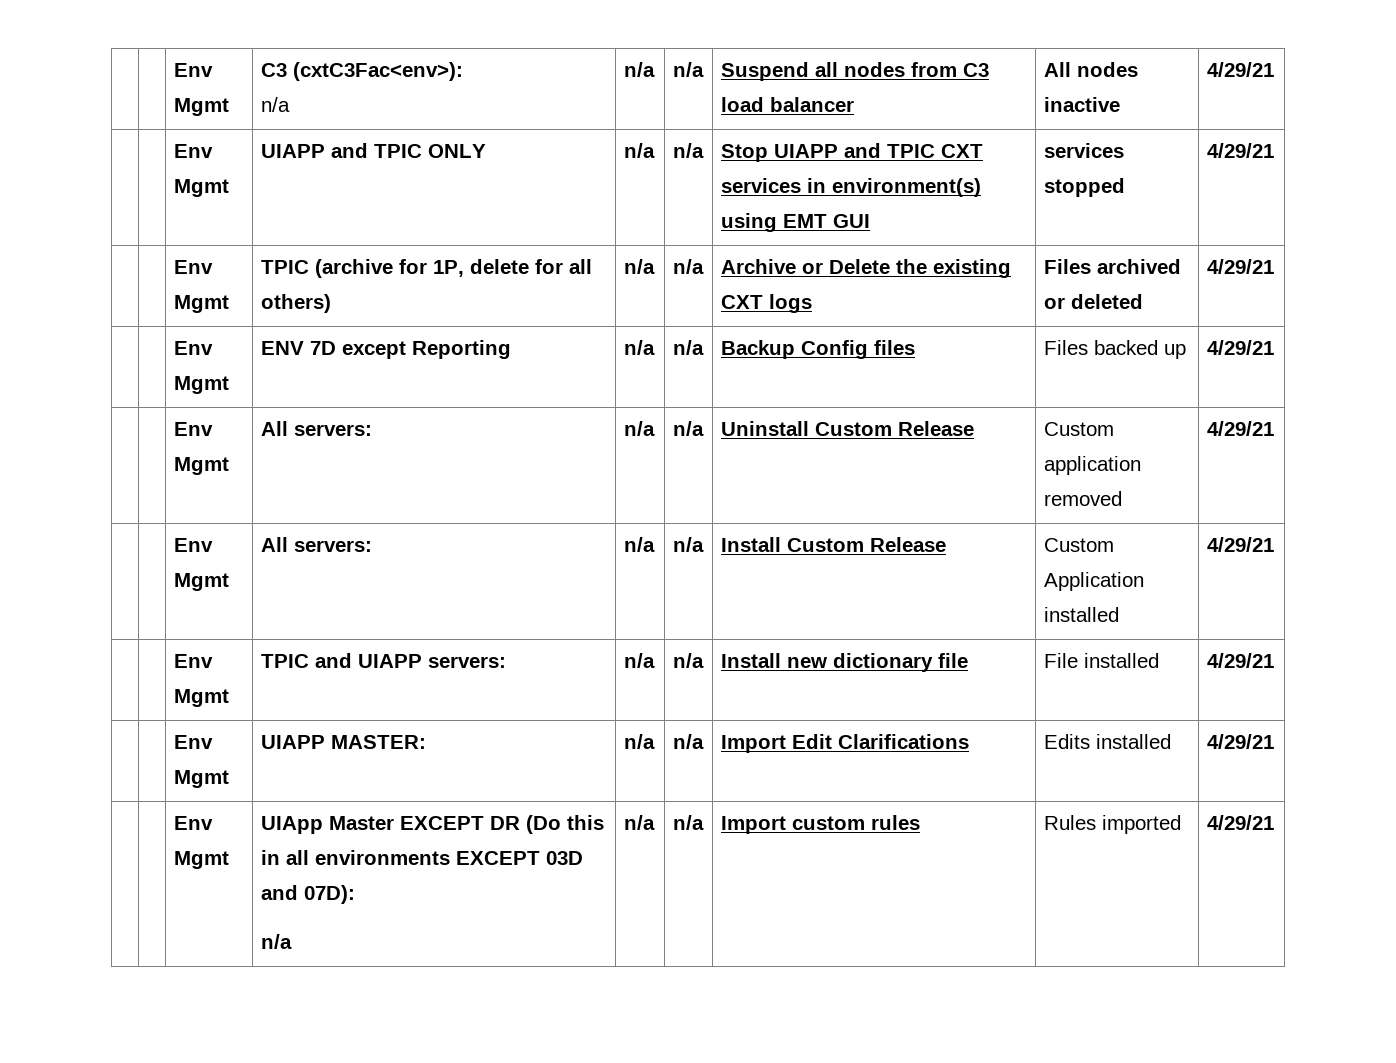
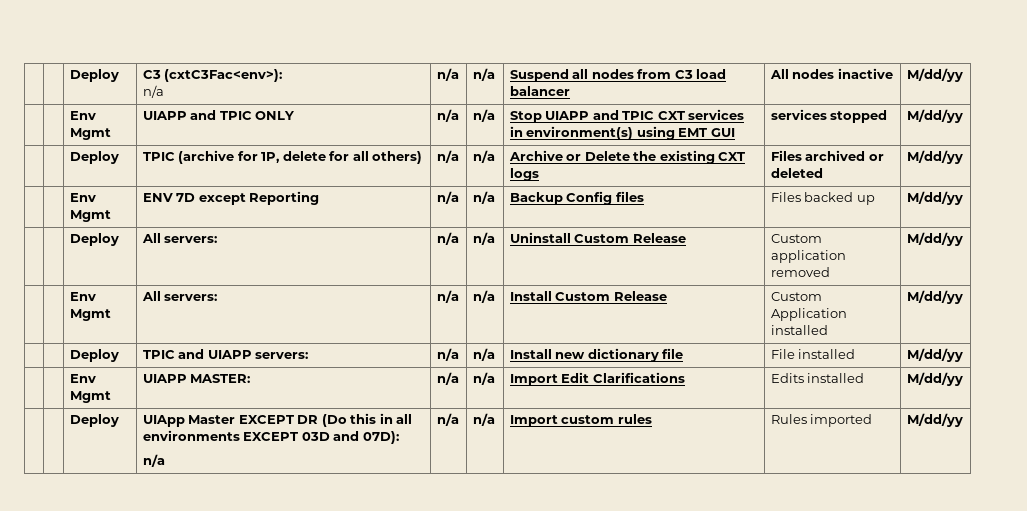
[173,63,213,77] [173,98,229,116] | | Env Mgmt -> [69,69,119,82] | | Deploy
[1206,62,1274,77] 4/29/21 -> [906,68,963,82] M/dd/yy
[1206,143,1274,158] [173,260,213,274] [173,295,229,313] 4/29/21 // | | Env Mgmt -> [906,109,963,123] [69,151,119,164] M/dd/yy // | | Deploy
[1206,259,1274,274] 4/29/21 -> [906,150,963,164] M/dd/yy
[1206,340,1274,355] [173,422,213,436] [173,457,229,475] 4/29/21 // | | Env Mgmt -> [906,191,963,205] [69,233,119,246] M/dd/yy // | | Deploy
[1206,421,1274,436] 4/29/21 -> [906,232,963,246] M/dd/yy
[1206,537,1274,552] [173,654,213,668] [173,689,229,707] 4/29/21 // | | Env Mgmt -> [906,290,963,304] [69,349,119,362] M/dd/yy // | | Deploy
[1206,653,1274,668] 4/29/21 -> [906,348,963,362] M/dd/yy
[1206,734,1274,749] [173,816,213,830] [173,851,229,869] 4/29/21 // | | Env Mgmt -> [906,372,963,386] [69,414,119,427] M/dd/yy // | | Deploy
[1206,815,1274,830] 4/29/21 -> [906,413,963,427] M/dd/yy

